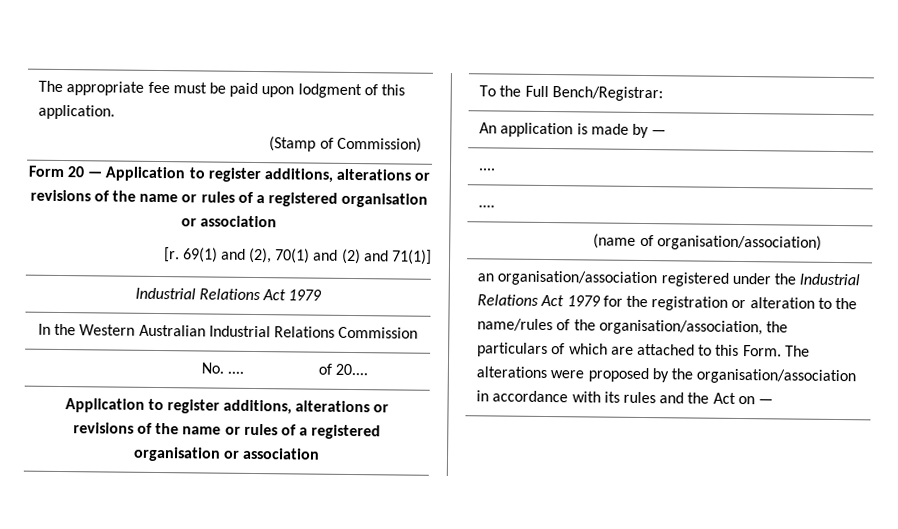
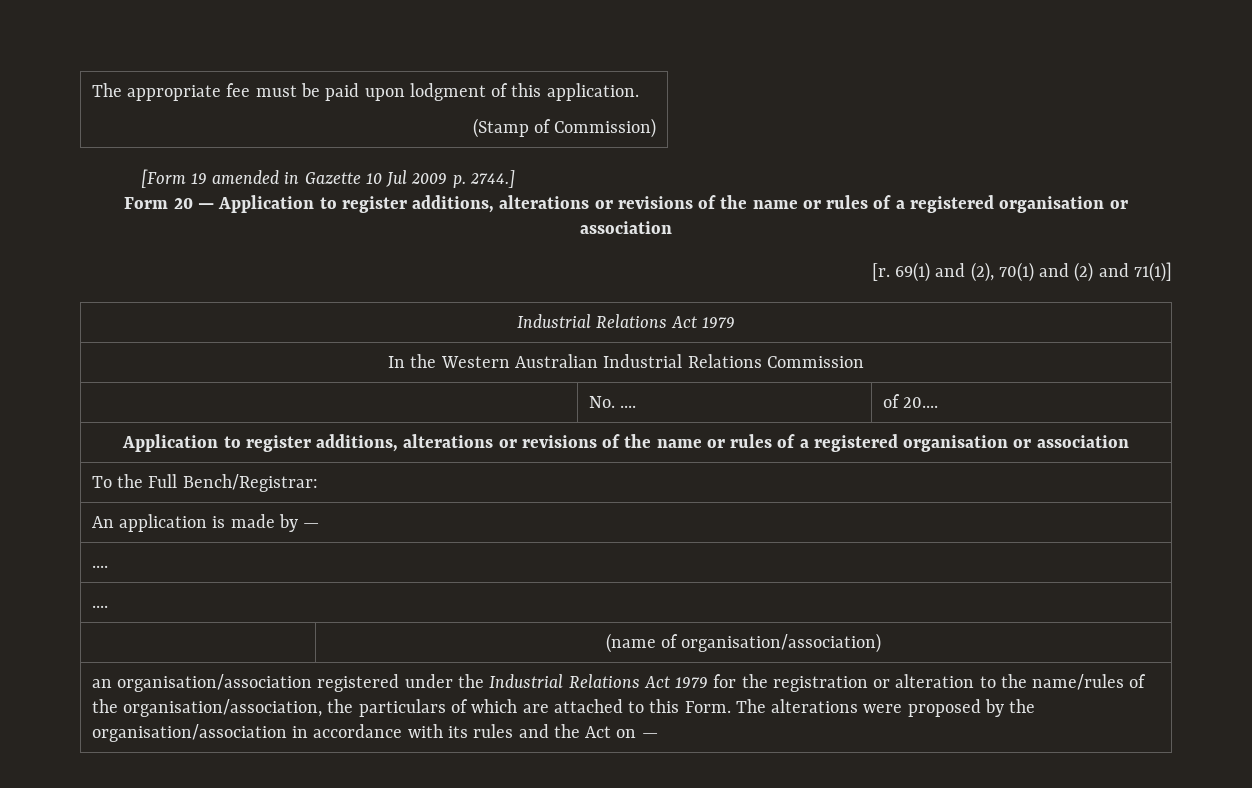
(422, 144) none -> [140,169,515,188] // [Form 19 amended in Gazette 10 Jul 2009 p. 2744.]

